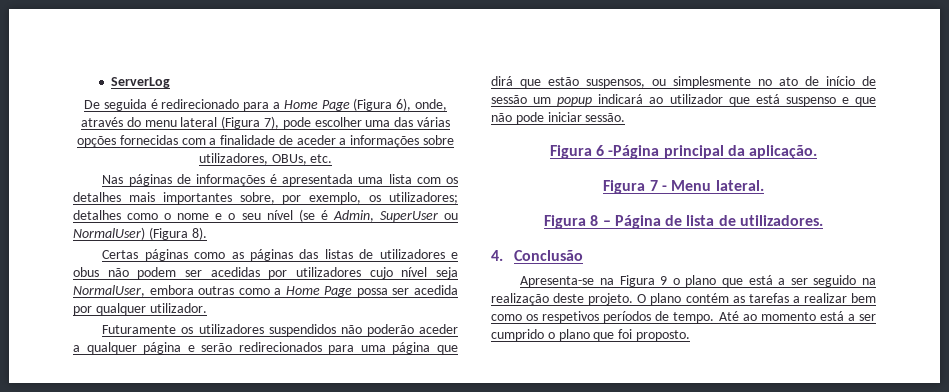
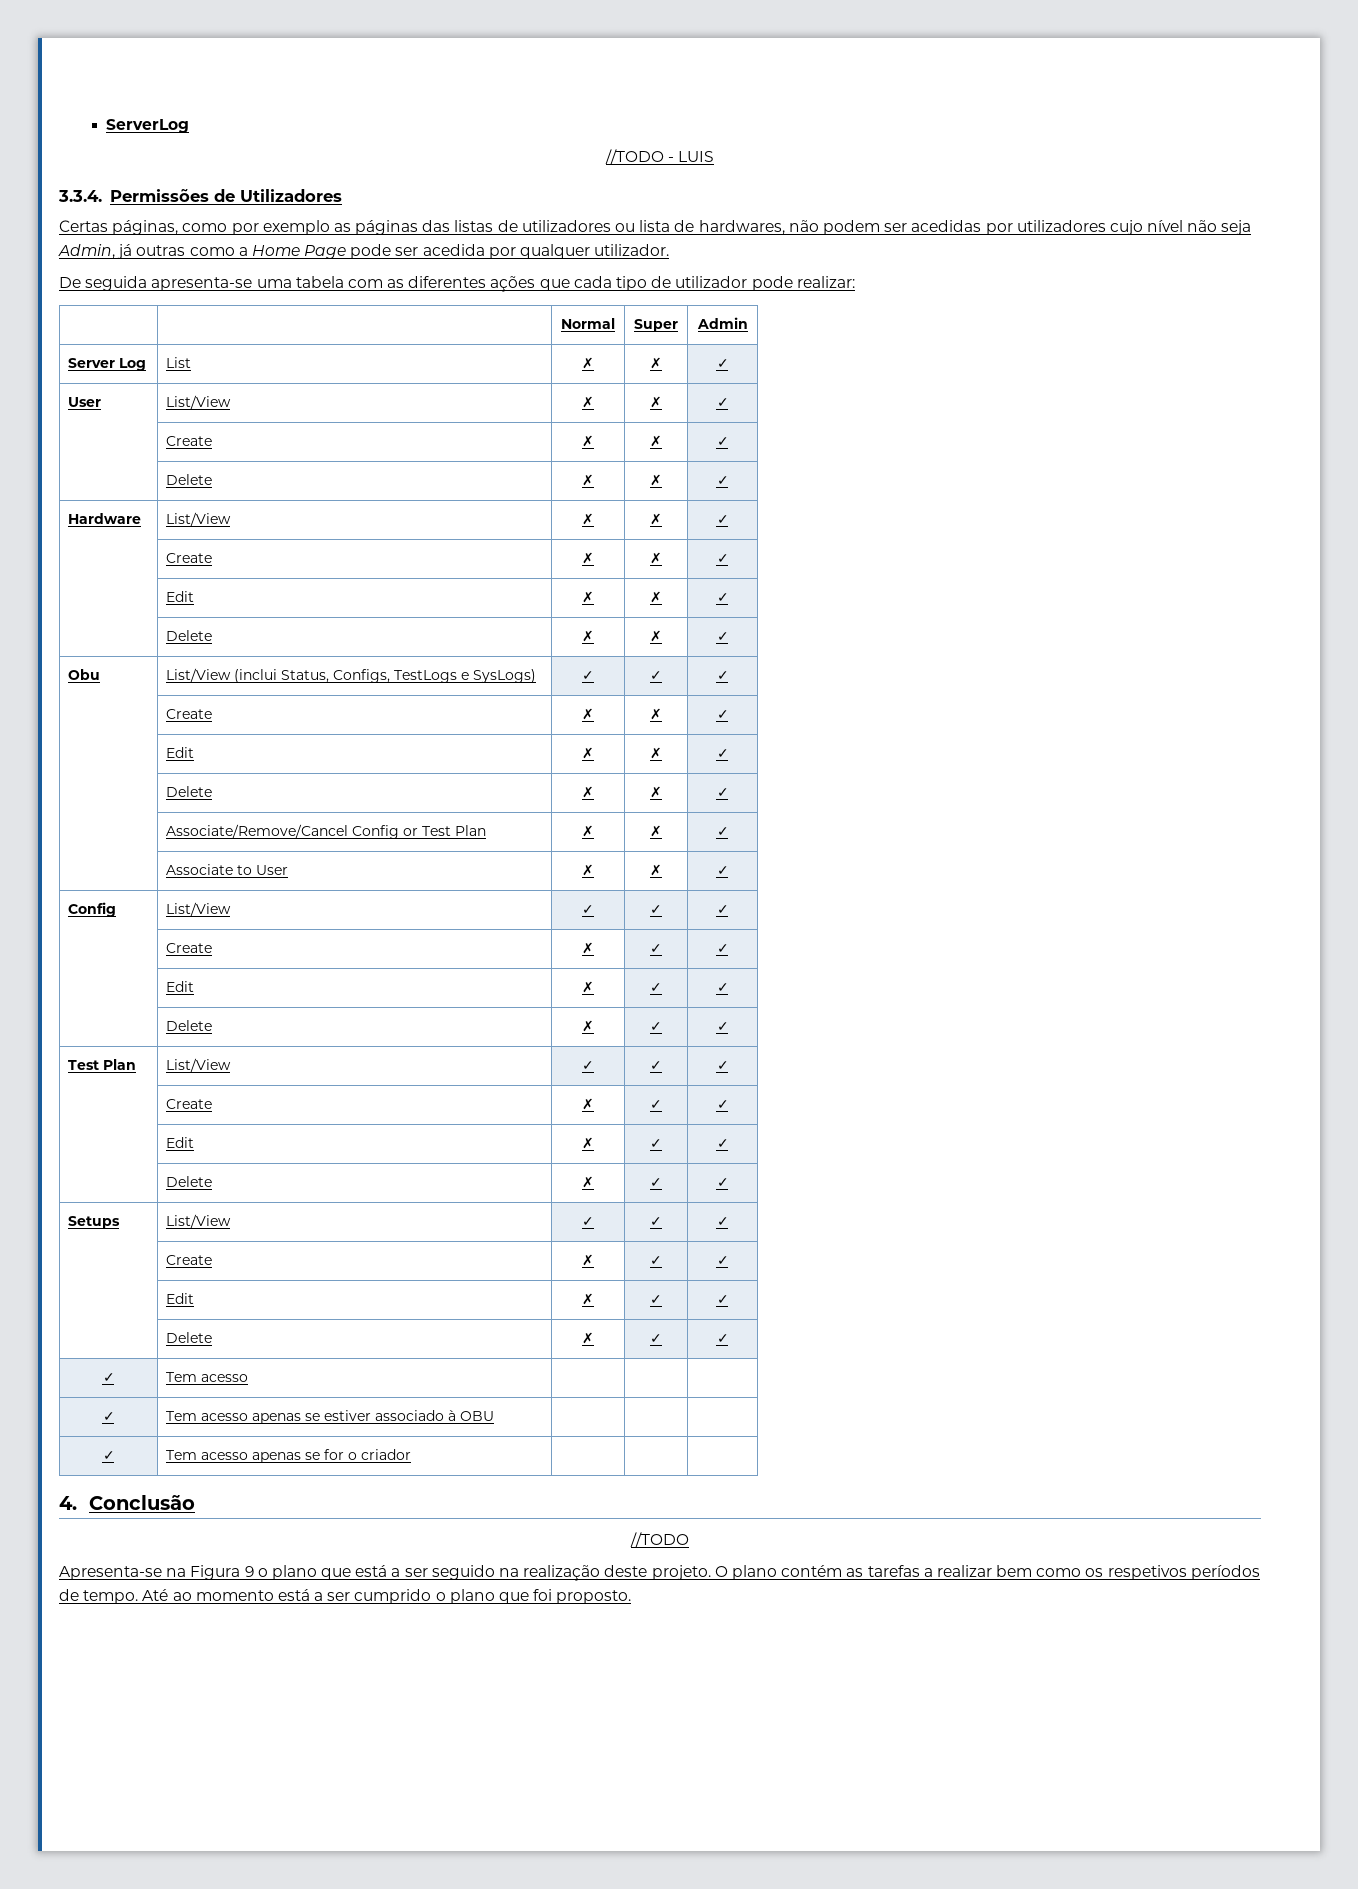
[84,98,447,111] [81,116,450,129] [76,135,455,147] [198,153,333,165] [102,174,458,186] [73,192,458,204] [73,209,458,222] [73,227,207,240] [102,249,226,261] De seguida é redirecionado para a Home Page (Figura 6), onde, através do menu lateral (Figura 7), pode escolher uma das várias opções fornecidas com a finalidade de aceder a informações sobre utilizadores, OBUs, etc. // Nas páginas de informações é apresentada uma lista com os detalhes mais importantes sobre, por exemplo, os utilizadores; detalhes como o nome e o seu nível (se é Admin, SuperUser ou NormalUser) (Figura 8). // Certas páginas como -> [604,149,715,164] [58,189,342,202] [59,220,330,235] //TODO - LUIS // 3.3.4. Permissões de Utilizadores // Certas páginas, como por exemplo
[451,252,458,259] [73,267,99,277] e obus -> [615,220,785,235] ou lista de hardwares,
[436,267,459,279] [73,285,194,297] seja NormalUser, embora -> [1187,220,1252,235] [58,244,133,259] não seja Admin, já
[356,288,388,297] possa -> [350,244,392,259] pode
[102,324,458,336] [73,342,458,354] [491,76,876,88] [491,94,877,106] [491,112,626,124] [549,145,818,159] [603,180,764,194] [543,215,824,229] Futuramente os utilizadores suspendidos não poderão aceder a qualquer página e serão redirecionados para uma página que dirá que estão suspensos, ou simplesmente no ato de início de sessão um popup indicará ao utilizador que está suspenso e que não pode iniciar sessão. // Figura 6 -Página principal da aplicação. // Figura 7 - Menu lateral. // Figura 8 – Página de lista de utilizadores. -> [59,276,855,292] [561,318,615,329] [634,319,678,332] [696,317,748,329] [68,358,147,371] [166,357,192,368] [582,357,594,369] [650,357,662,369] [716,359,729,368] [68,397,102,407] [166,395,232,409] [582,396,594,408] [650,396,662,408] [716,398,729,407] [166,436,213,446] [582,435,594,447] [650,435,662,447] [716,437,729,446] [166,474,213,485] [582,474,594,486] [650,474,662,486] [716,476,729,485] [68,513,142,524] [166,512,232,526] [582,513,594,525] [650,513,662,525] [716,515,729,524] [166,553,213,563] [582,552,594,564] [650,552,662,564] [716,554,729,563] [166,591,195,602] [582,591,594,603] [650,591,662,603] [716,593,729,602] [166,630,213,641] [582,630,594,642] [650,630,662,642] [716,632,729,641] [68,669,101,680] [166,668,537,683] [582,671,594,680] [650,671,662,680] [716,671,729,680] [166,709,213,719] [582,708,594,720] [650,708,662,720] [716,710,729,719] [166,747,195,758] [582,747,594,759] [650,747,662,759] [716,749,729,758] [166,786,213,797] [582,786,594,798] [650,786,662,798] [716,788,729,797] [166,824,487,839] [582,825,594,837] [650,825,662,837] [716,827,729,836] [166,864,289,875] [582,864,594,876] [650,864,662,876] [716,866,729,875] [68,902,117,917] [166,902,232,916] [582,905,594,914] [650,905,662,914] [716,905,729,914] [166,943,213,953] [582,942,594,954] [650,944,662,953] [716,944,729,953] [166,981,195,992] [582,981,594,993] [650,983,662,992] [716,983,729,992] [166,1020,213,1031] [582,1020,594,1032] [650,1022,662,1031] [716,1022,729,1031] [68,1059,137,1070] [166,1058,232,1072] [582,1061,594,1070] [650,1061,662,1070] [716,1061,729,1070] [166,1099,213,1109] [582,1098,594,1110] [650,1100,662,1109] [716,1100,729,1109] [166,1137,195,1148] [582,1137,594,1149] [650,1139,662,1148] [716,1139,729,1148] [166,1176,213,1187] [582,1176,594,1188] [650,1178,662,1187] [716,1178,729,1187] [68,1216,121,1229] [166,1214,232,1228] [582,1217,594,1226] [650,1217,662,1226] [716,1217,729,1226] [166,1255,213,1265] [582,1254,594,1266] [650,1256,662,1265] [716,1256,729,1265] [166,1293,195,1304] [582,1293,594,1305] [650,1295,662,1304] [716,1295,729,1304] [166,1332,213,1343] [582,1332,594,1344] [650,1334,662,1343] [716,1334,729,1343] [102,1373,115,1382] [166,1372,249,1382] [102,1412,115,1421] [166,1410,495,1424] [102,1451,115,1460] [166,1449,412,1463] De seguida apresenta-se uma tabela com as diferentes ações que cada tipo de utilizador pode realizar: // | | Normal | Super | Admin // Server Log | List | ✗ | ✗ | ✓ // User | List/View | ✗ | ✗ | ✓ // | Create | ✗ | ✗ | ✓ // | Delete | ✗ | ✗ | ✓ // Hardware | List/View | ✗ | ✗ | ✓ // | Create | ✗ | ✗ | ✓ // | Edit | ✗ | ✗ | ✓ // | Delete | ✗ | ✗ | ✓ // Obu | List/View (inclui Status, Configs, TestLogs e SysLogs) | ✓ | ✓ | ✓ // | Create | ✗ | ✗ | ✓ // | Edit | ✗ | ✗ | ✓ // | Delete | ✗ | ✗ | ✓ // | Associate/Remove/Cancel Config or Test Plan | ✗ | ✗ | ✓ // | Associate to User | ✗ | ✗ | ✓ // Config | List/View | ✓ | ✓ | ✓ // | Create | ✗ | ✓ | ✓ // | Edit | ✗ | ✓ | ✓ // | Delete | ✗ | ✓ | ✓ // Test Plan | List/View | ✓ | ✓ | ✓ // | Create | ✗ | ✓ | ✓ // | Edit | ✗ | ✓ | ✓ // | Delete | ✗ | ✓ | ✓ // Setups | List/View | ✓ | ✓ | ✓ // | Create | ✗ | ✓ | ✓ // | Edit | ✗ | ✓ | ✓ // | Delete | ✗ | ✓ | ✓ // ✓ | Tem acesso | | | // ✓ | Tem acesso apenas se estiver associado à OBU | | | // ✓ | Tem acesso apenas se for o criador | | |
(584, 255) none -> [630,1532,689,1547] // //TODO

